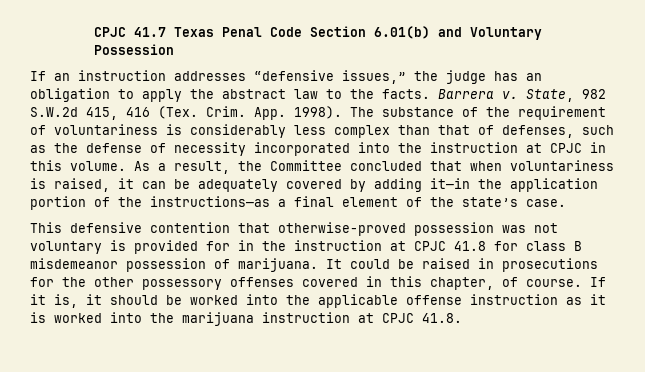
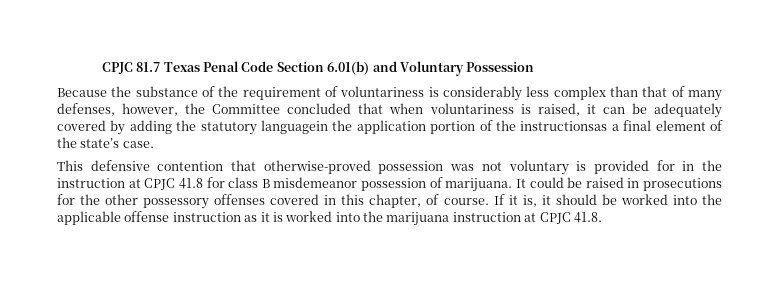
[93,27,166,37] CPJC 41.7 -> [101,62,161,74] CPJC 81.7
[30,70,542,84] [30,88,606,102] [30,106,374,120] If an instruction addresses “defensive issues,” the judge has an obligation to apply the abstract law to the facts. Barrera v. State, 982 S.W.2d 415, 416 (Tex. Crim. App. 1998). The -> [57,86,132,97] Because the
[502,125,614,138] [30,142,606,156] [30,160,230,174] defenses, such as the defense of necessity incorporated into the instruction at CPJC in this volume. As a result, -> [688,90,723,101] [57,103,179,116] many defenses, however,
[430,178,470,189] it—in -> [176,120,328,135] the statutory languagein
[150,196,270,207] instructions—as -> [520,121,608,131] instructionsas

